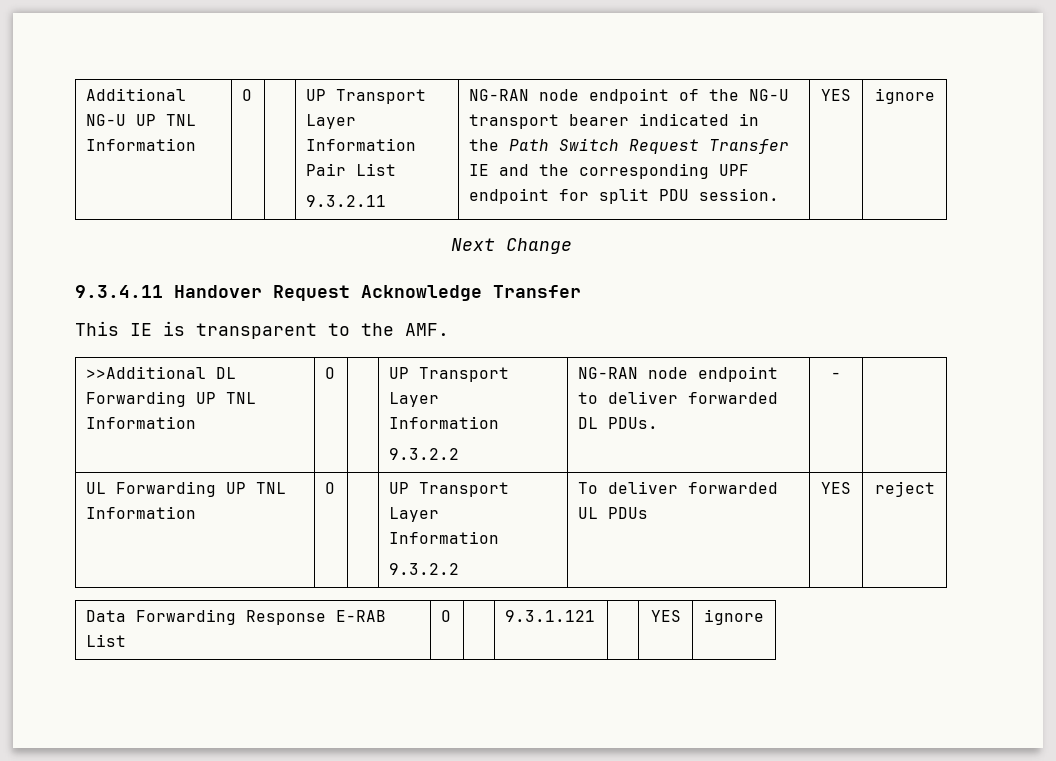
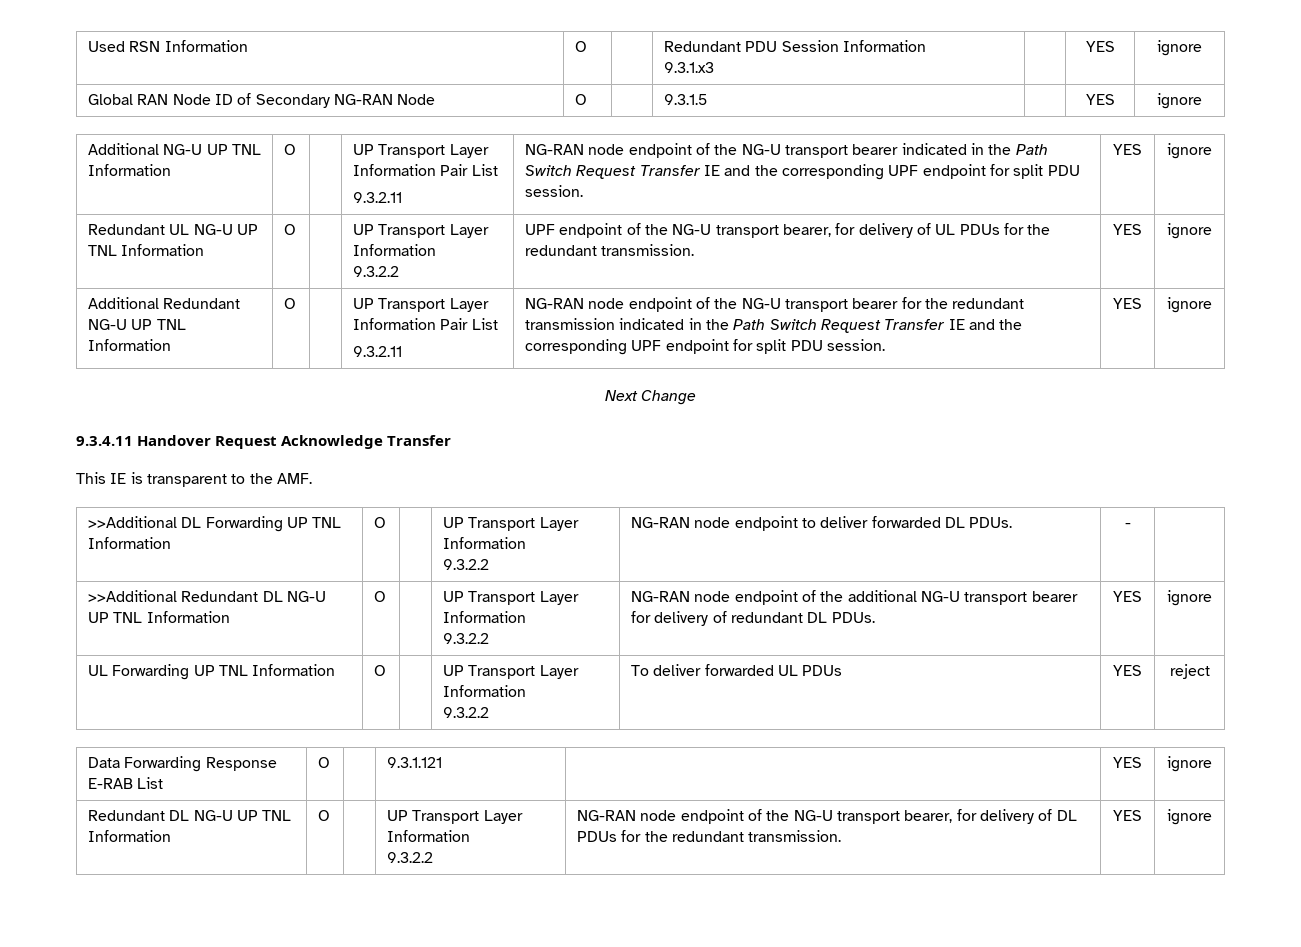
(86, 94) none -> [87,40,248,52] [574,41,587,52] [663,40,926,52] [663,62,714,73] [1085,41,1115,52] [1157,40,1202,56] [87,93,436,108] [574,94,587,105] [663,94,707,105] [1085,94,1115,105] [1157,93,1202,109] Used RSN Information | O | | Redundant PDU Session Information // 9.3.1.x3 | | YES | ignore // Global RAN Node ID of Secondary NG-RAN Node | O | | 9.3.1.5 | | YES | ignore //
(935, 96) none -> [87,224,258,235] [87,244,205,256] [283,224,296,235] [352,224,489,238] [352,244,436,256] [352,266,399,277] [524,223,1051,238] [524,244,695,256] [1113,224,1142,235] [1167,223,1212,239] [87,297,241,309] [87,319,186,330] [87,339,171,351] [283,298,296,309] [352,298,489,312] [352,318,498,330] [352,346,402,357] [524,297,1025,312] [524,318,1023,333] [524,339,885,355] [1113,298,1142,309] [1167,297,1212,313] // Redundant UL NG-U UP TNL Information | O | | UP Transport Layer Information // 9.3.2.2 | UPF endpoint of the NG-U transport bearer, for delivery of UL PDUs for the redundant transmission. | YES | ignore // Additional Redundant NG-U UP TNL Information | O | | UP Transport Layer Information Pair List // 9.3.2.11 | NG-RAN node endpoint of the NG-U transport bearer for the redundant transmission indicated in the Path Switch Request Transfer IE and the corresponding UPF endpoint for split PDU session. | YES | ignore
(841, 375) none -> [87,590,326,602] [87,611,230,623] [373,591,386,602] [442,591,579,605] [442,611,526,623] [442,633,489,644] [630,590,1078,605] [630,611,875,626] [1113,591,1142,602] [1167,590,1212,606] // >>Additional Redundant DL NG-U UP TNL Information | O | | UP Transport Layer Information // 9.3.2.2 | NG-RAN node endpoint of the additional NG-U transport bearer for delivery of redundant DL PDUs. | YES | ignore
(764, 617) none -> [87,810,292,821] [87,830,171,842] [317,810,330,821] [386,810,523,824] [386,830,470,842] [386,852,433,863] [576,809,1077,824] [576,830,842,842] [1113,810,1142,821] [1167,809,1212,825] // Redundant DL NG-U UP TNL Information | O | | UP Transport Layer Information // 9.3.2.2 | NG-RAN node endpoint of the NG-U transport bearer, for delivery of DL PDUs for the redundant transmission. | YES | ignore

